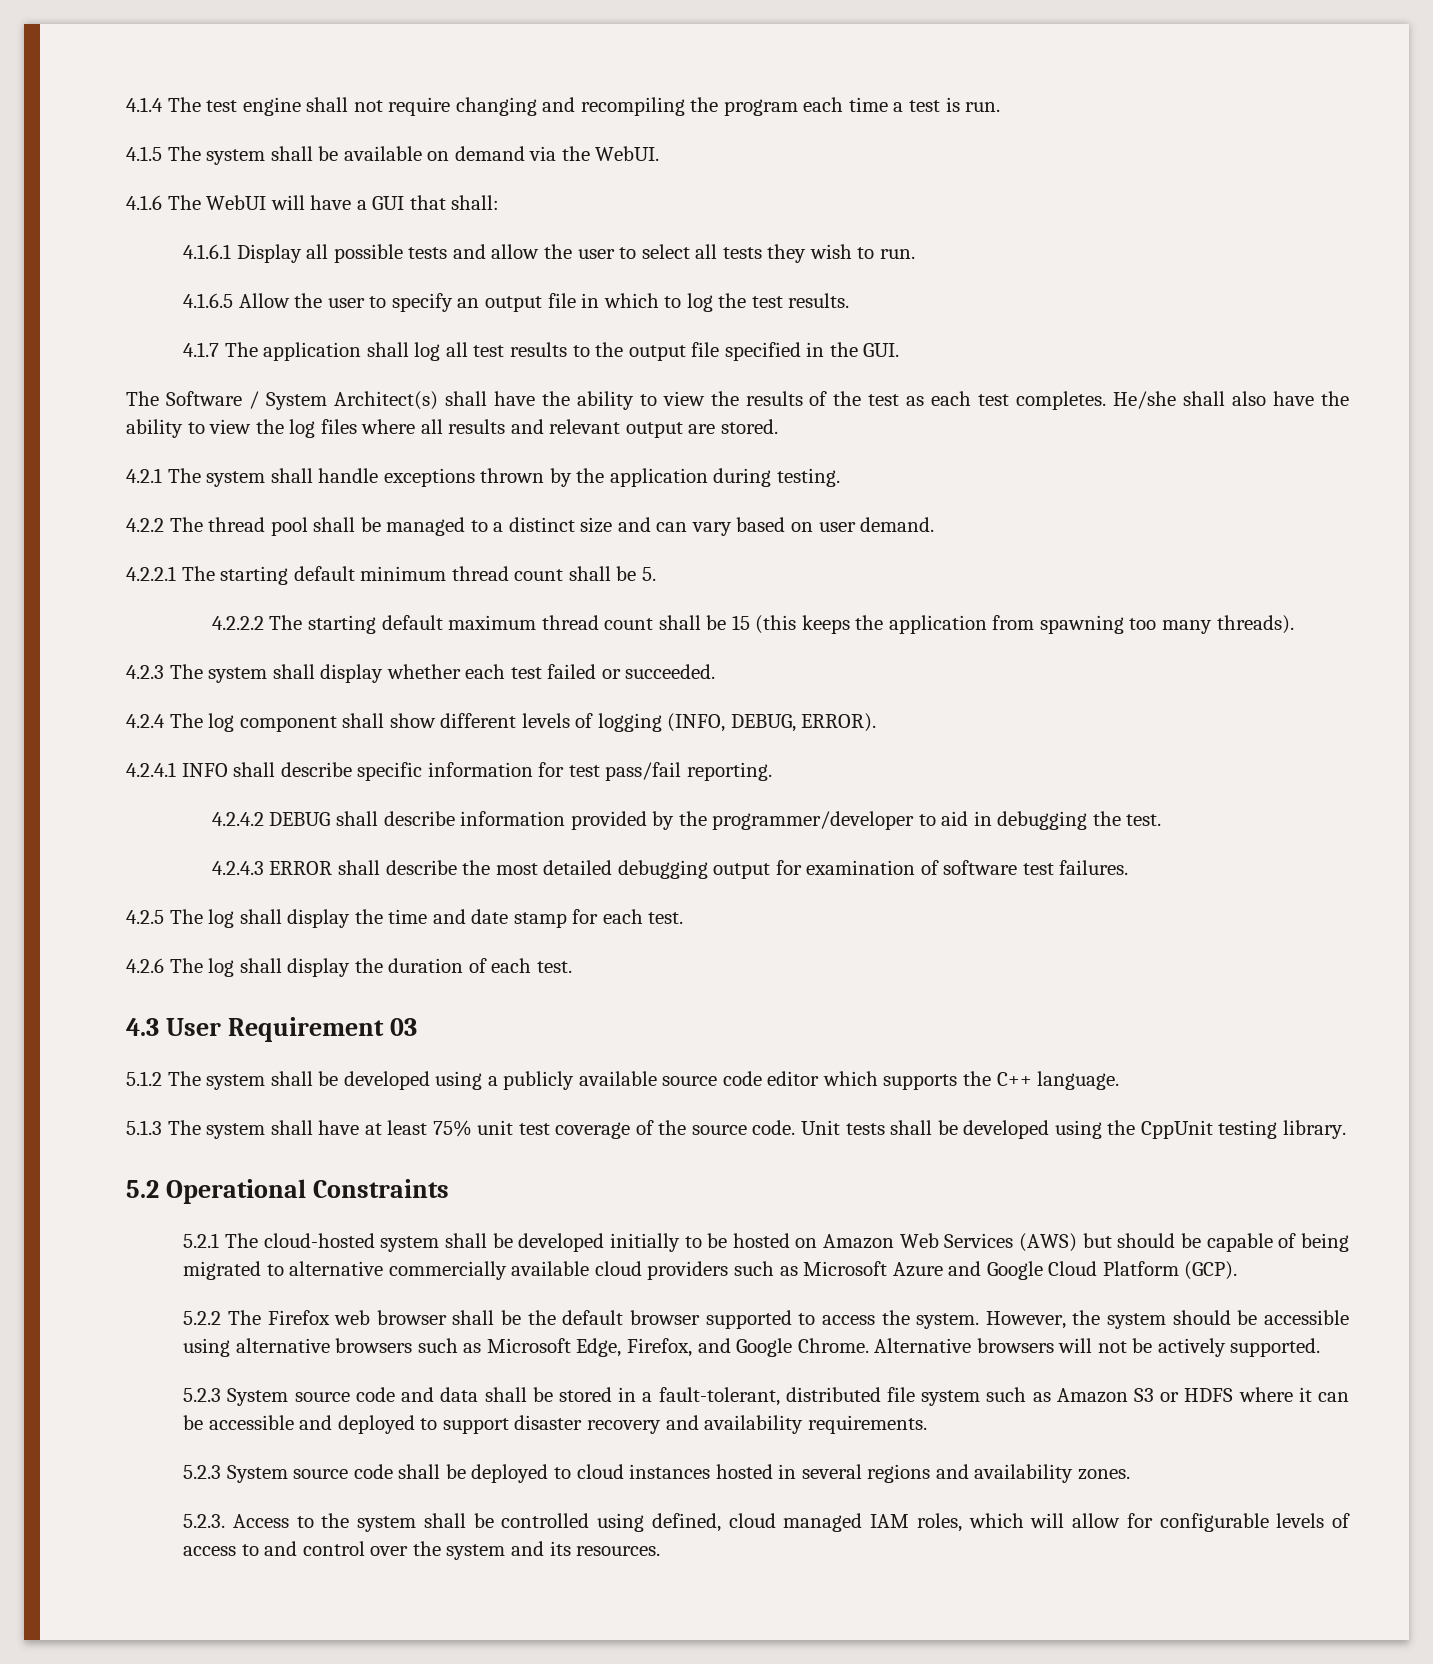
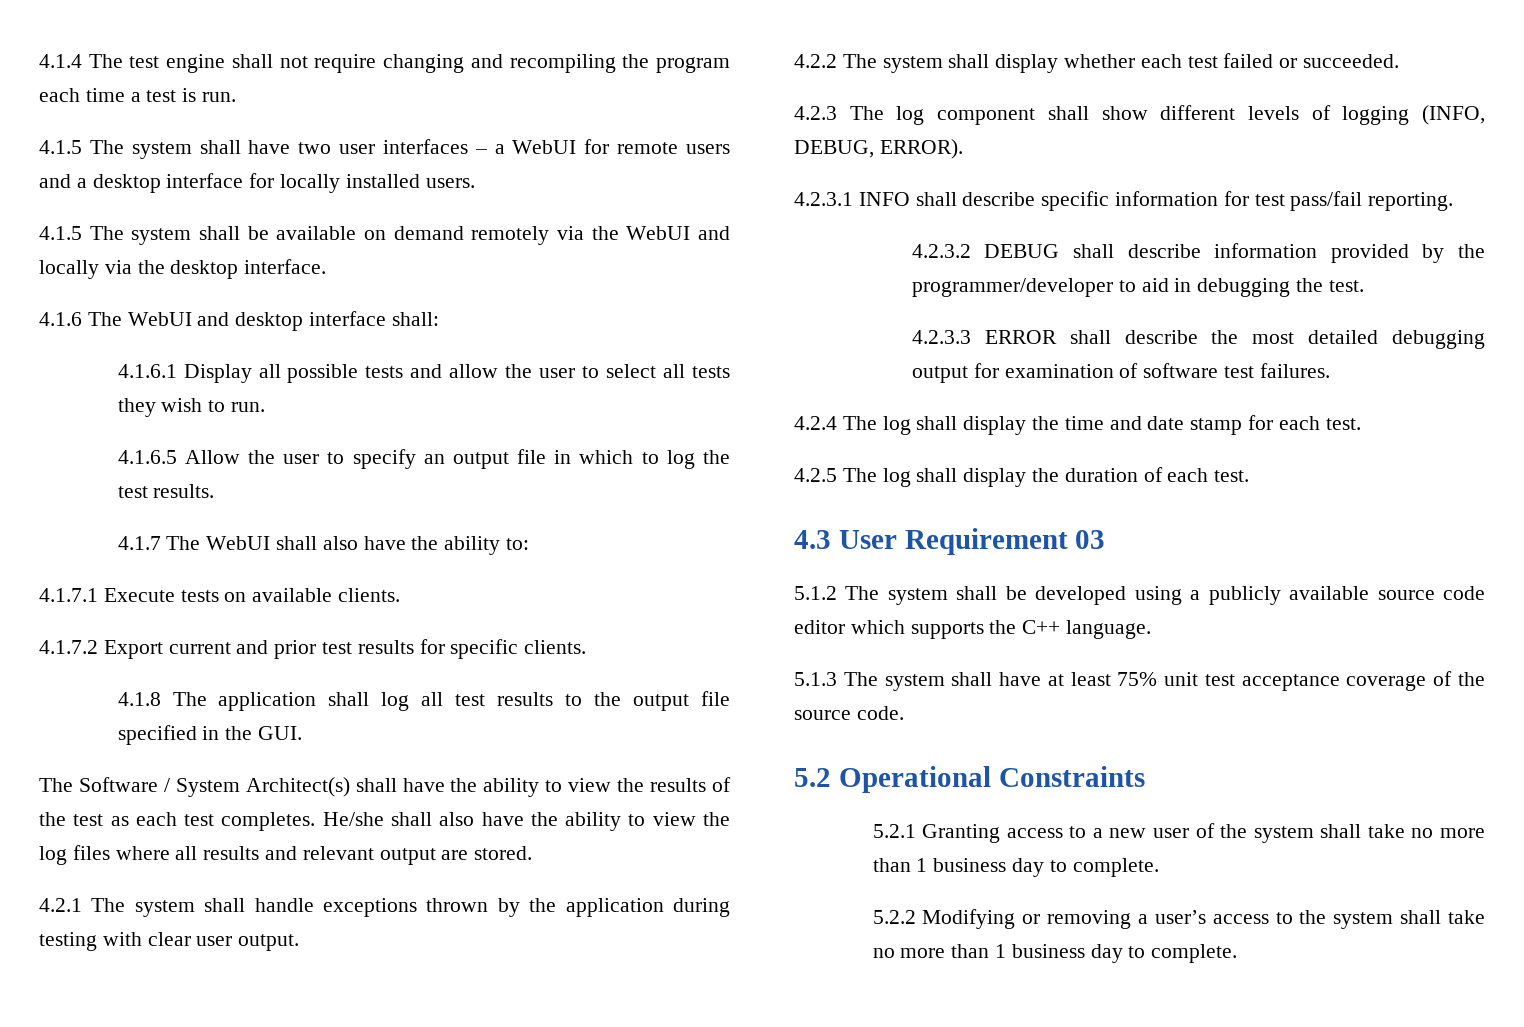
(1001, 107) none -> [39,139,730,159] [39,173,475,193] // 4.1.5 The system shall have two user interfaces – a WebUI for remote users and a desktop interface for locally installed users.
[529,146,660,161] [126,195,446,210] via the WebUI. // 4.1.6 The WebUI will have a GUI that -> [471,226,730,245] [39,259,327,279] [39,311,387,331] remotely via the WebUI and locally via the desktop interface. // 4.1.6 The WebUI and desktop interface
(258, 349) none -> [206,536,530,555] [39,588,401,602] [39,639,587,659] [117,692,207,706] WebUI shall also have the ability to: // 4.1.7.1 Execute tests on available clients. // 4.1.7.2 Export current and prior test results for specific clients. // 4.1.8 The
[776,468,840,487] [126,517,935,536] [126,566,656,585] [211,615,1294,634] [126,665,164,679] testing. // 4.2.2 The thread pool shall be managed to a distinct size and can vary based on user demand. // 4.2.2.1 The starting default minimum thread count shall be 5. // 4.2.2.2 The starting default maximum thread count shall be 15 (this keeps the application from spawning too many threads). // 4.2.3 -> [39,932,300,951] [794,54,837,68] testing with clear user output. // 4.2.2
[126,714,165,728] 4.2.4 -> [794,106,837,120] 4.2.3
[126,762,176,777] 4.2.4.1 -> [794,192,853,206] 4.2.3.1
[211,812,264,826] 4.2.4.2 -> [911,244,971,258] 4.2.3.2
[211,861,264,875] 4.2.4.3 -> [911,330,971,344] 4.2.3.3
[126,910,164,924] 4.2.5 -> [794,416,837,430] 4.2.4
[126,958,164,973] 4.2.6 -> [794,468,837,482] 4.2.5
(550, 1129) none -> [1241,674,1340,691] acceptance
[801,1120,1346,1139] [126,1179,449,1204] [183,1233,1349,1252] [183,1261,1238,1280] [183,1310,1349,1329] [183,1338,1321,1357] [183,1387,1349,1406] [183,1415,927,1434] [183,1464,1130,1483] [183,1513,1350,1532] [183,1541,661,1560] Unit tests shall be developed using the CppUnit testing library. // 5.2 Operational Constraints // 5.2.1 The cloud-hosted system shall be developed initially to be hosted on Amazon Web Services (AWS) but should be capable of being migrated to alternative commercially available cloud providers such as Microsoft Azure and Google Cloud Platform (GCP). // 5.2.2 The Firefox web browser shall be the default browser supported to access the system. However, the system should be accessible using alternative browsers such as Microsoft Edge, Firefox, and Google Chrome. Alternative browsers will not be actively supported. // 5.2.3 System source code and data shall be stored in a fault-tolerant, distributed file system such as Amazon S3 or HDFS where it can be accessible and deployed to support disaster recovery and availability requirements. // 5.2.3 System source code shall be deployed to cloud instances hosted in several regions and availability zones. // 5.2.3. Access to the system shall be controlled using defined, cloud managed IAM roles, which will allow for configurable levels of access to and control over the system and its resources. -> [794,766,1145,793] [872,823,1485,843] [872,858,1159,877] [872,909,1485,929] [872,944,1238,963] // 5.2 Operational Constraints // 5.2.1 Granting access to a new user of the system shall take no more than 1 business day to complete. // 5.2.2 Modifying or removing a user’s access to the system shall take no more than 1 business day to complete.

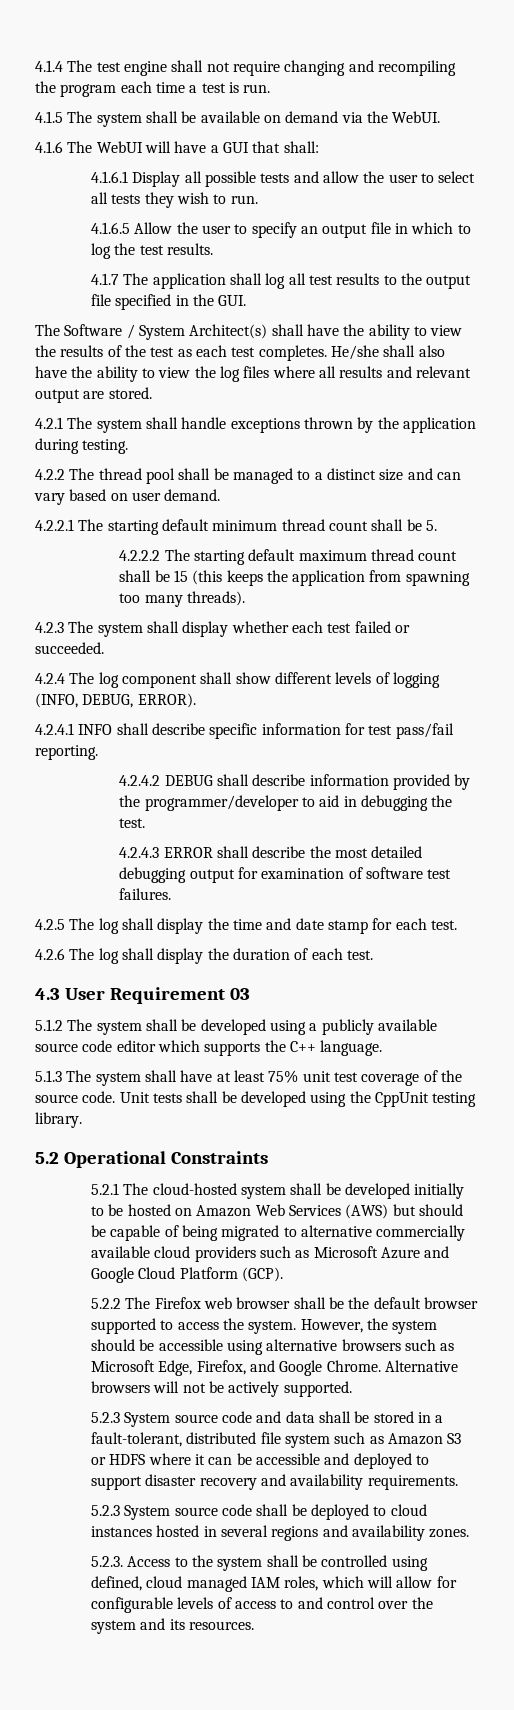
[39,139,730,159] [39,173,475,193] // 4.1.5 The system shall have two user interfaces – a WebUI for remote users and a desktop interface for locally installed users. -> (271, 88) none
[471,226,730,245] [39,259,327,279] [39,311,387,331] remotely via the WebUI and locally via the desktop interface. // 4.1.6 The WebUI and desktop interface -> [341,111,441,123] [35,141,281,153] via the WebUI. // 4.1.6 The WebUI will have a GUI that
[206,536,530,555] [39,588,401,602] [39,639,587,659] [117,692,207,706] WebUI shall also have the ability to: // 4.1.7.1 Execute tests on available clients. // 4.1.7.2 Export current and prior test results for specific clients. // 4.1.8 The -> (149, 279) none
[39,932,300,951] [794,54,837,68] testing with clear user output. // 4.2.2 -> [82,439,129,454] [35,468,461,484] [34,489,221,505] [35,519,437,535] [119,549,458,565] [119,570,470,586] [119,591,245,607] [35,622,64,633] testing. // 4.2.2 The thread pool shall be managed to a distinct size and can vary based on user demand. // 4.2.2.1 The starting default minimum thread count shall be 5. // 4.2.2.2 The starting default maximum thread count shall be 15 (this keeps the application from spawning too many threads). // 4.2.3
[794,106,837,120] 4.2.3 -> [35,673,65,684] 4.2.4
[794,192,853,206] 4.2.3.1 -> [35,723,74,735] 4.2.4.1
[911,244,971,258] 4.2.3.2 -> [119,775,161,786] 4.2.4.2
[911,330,971,344] 4.2.3.3 -> [119,847,160,858] 4.2.4.3
[794,416,837,430] 4.2.4 -> [35,919,65,930] 4.2.5
[794,468,837,482] 4.2.5 -> [35,948,65,960] 4.2.6
[1241,674,1340,691] acceptance -> (358, 1077) none
[794,766,1145,793] [872,823,1485,843] [872,858,1159,877] [872,909,1485,929] [872,944,1238,963] // 5.2 Operational Constraints // 5.2.1 Granting access to a new user of the system shall take no more than 1 business day to complete. // 5.2.2 Modifying or removing a user’s access to the system shall take no more than 1 business day to complete. -> [119,1091,477,1107] [35,1112,82,1128] [35,1151,268,1168] [91,1183,465,1199] [91,1204,464,1219] [91,1225,466,1241] [91,1246,450,1262] [91,1267,284,1283] [91,1297,479,1309] [91,1318,438,1334] [91,1339,455,1355] [91,1360,459,1376] [91,1381,352,1397] [91,1411,444,1427] [91,1432,462,1448] [91,1453,430,1469] [91,1474,458,1490] [91,1504,427,1520] [91,1525,470,1541] [91,1555,428,1571] [91,1576,457,1592] [91,1597,433,1613] [91,1618,255,1634] Unit tests shall be developed using the CppUnit testing library. // 5.2 Operational Constraints // 5.2.1 The cloud-hosted system shall be developed initially to be hosted on Amazon Web Services (AWS) but should be capable of being migrated to alternative commercially available cloud providers such as Microsoft Azure and Google Cloud Platform (GCP). // 5.2.2 The Firefox web browser shall be the default browser supported to access the system. However, the system should be accessible using alternative browsers such as Microsoft Edge, Firefox, and Google Chrome. Alternative browsers will not be actively supported. // 5.2.3 System source code and data shall be stored in a fault-tolerant, distributed file system such as Amazon S3 or HDFS where it can be accessible and deployed to support disaster recovery and availability requirements. // 5.2.3 System source code shall be deployed to cloud instances hosted in several regions and availability zones. // 5.2.3. Access to the system shall be controlled using defined, cloud managed IAM roles, which will allow for configurable levels of access to and control over the system and its resources.

